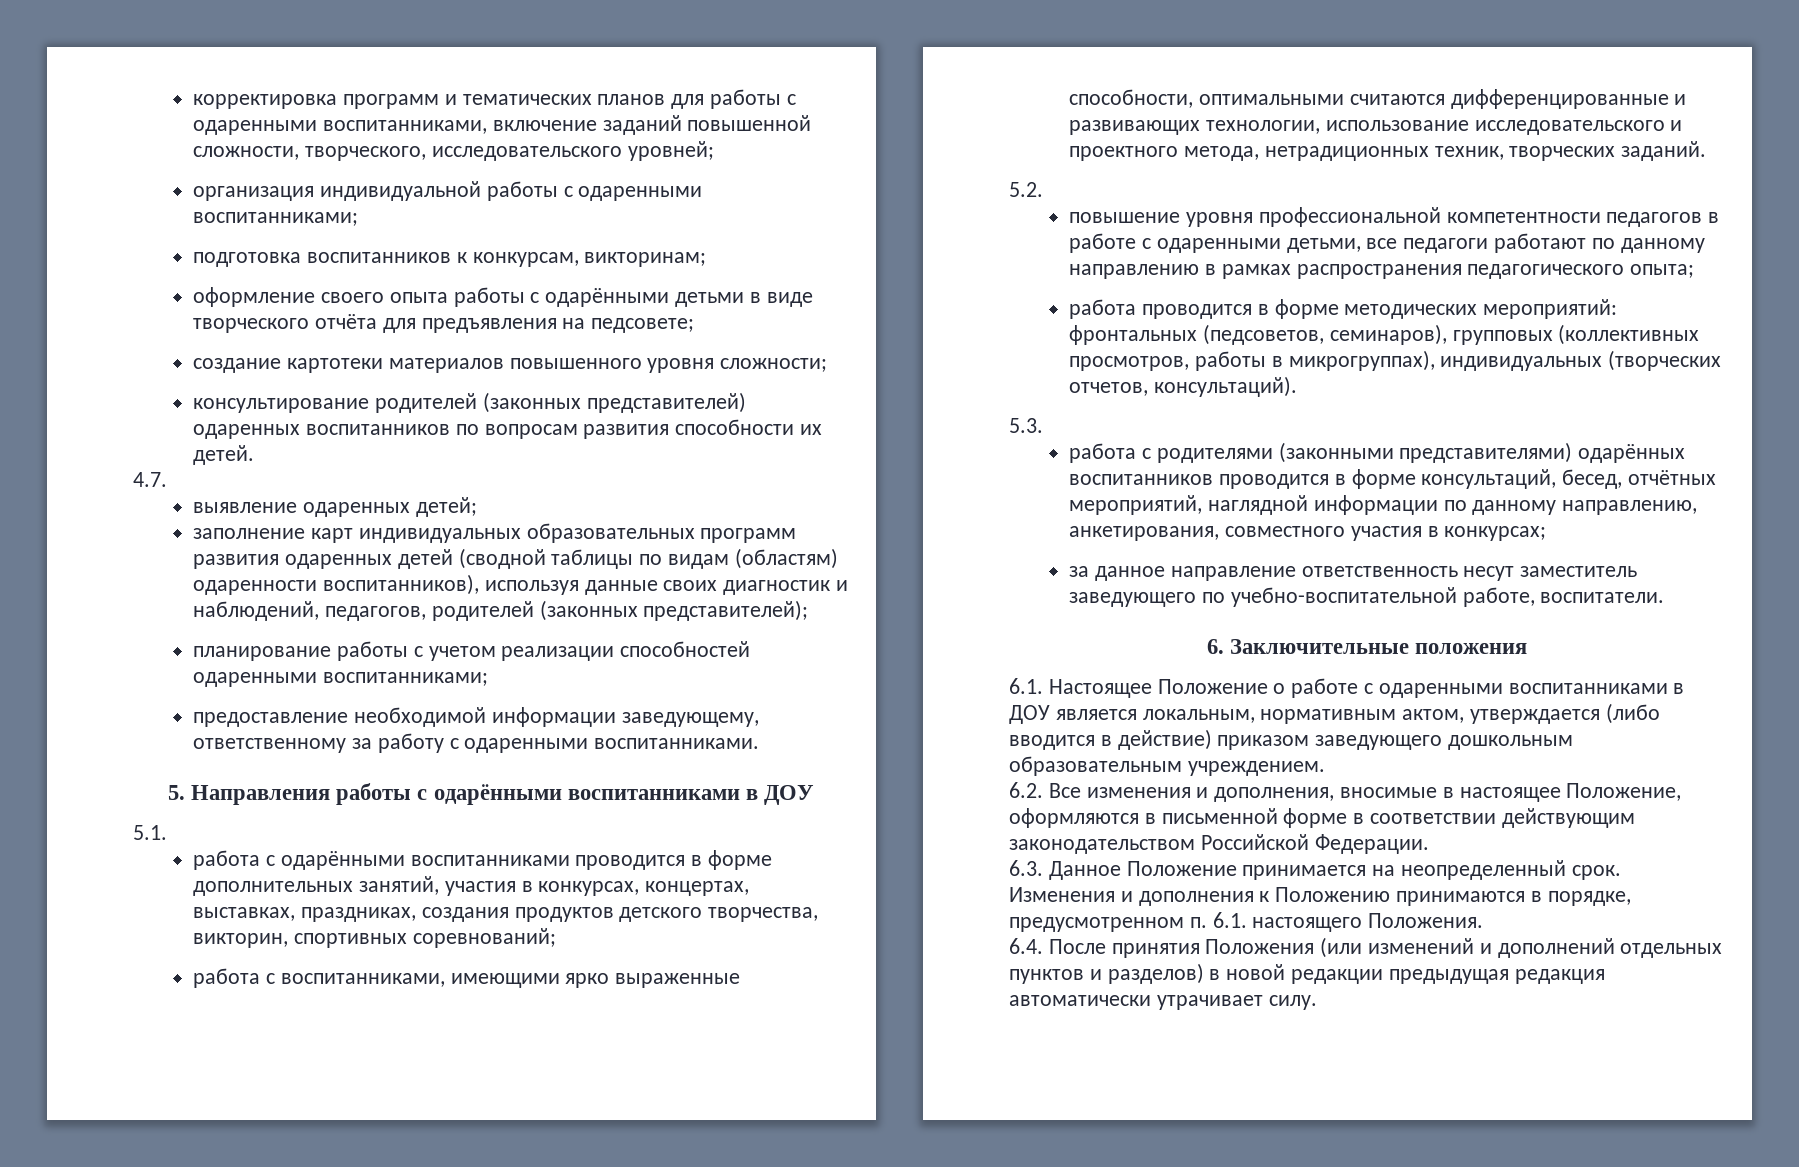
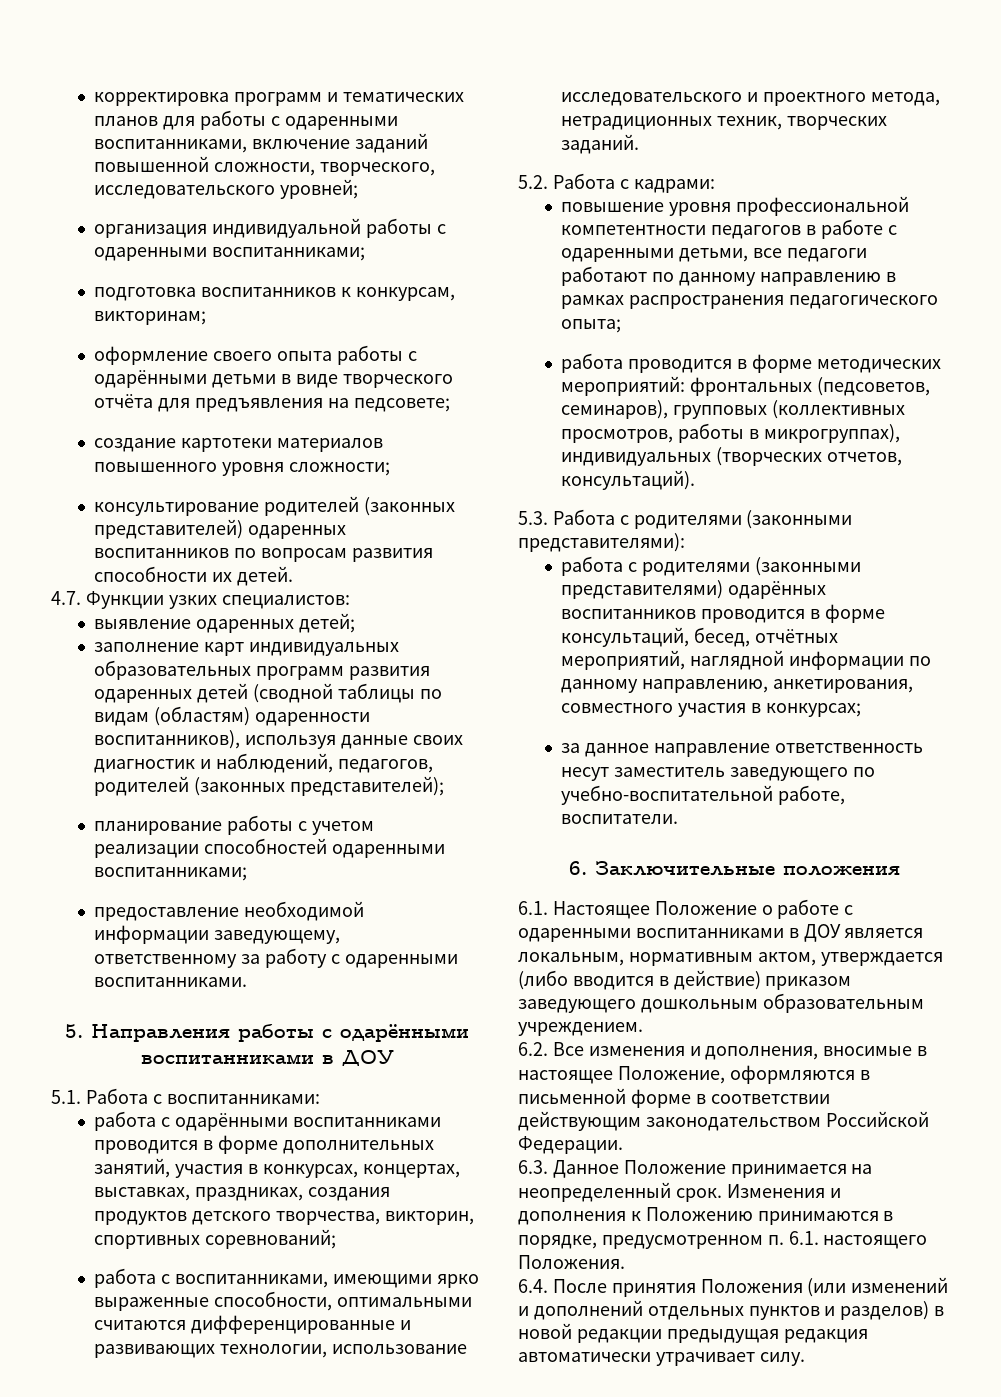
(167, 479) none -> [85,591,350,609] Функции узких специалистов:
(167, 832) none -> [85,1088,320,1104] Работа с воспитанниками:
(1043, 189) none -> [552,173,715,193] Работа с кадрами:
(1043, 425) none -> [552,509,853,529] [518,533,685,552] Работа с родителями (законными представителями):

